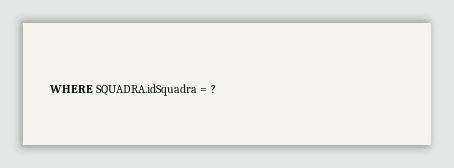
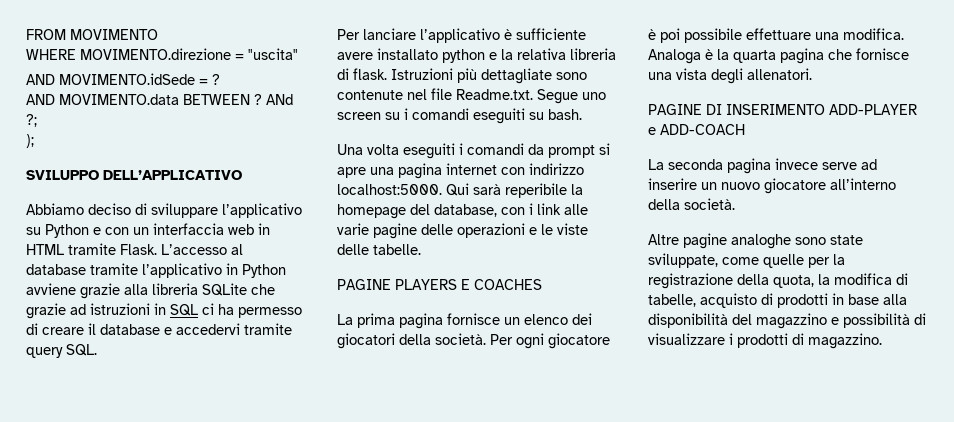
[49,84,216,96] WHERE SQUADRA.idSquadra = ? -> [26,29,158,40] [26,48,298,60] [26,73,220,85] [26,94,293,105] [26,114,37,127] [26,134,34,148] [26,170,242,180] [26,203,302,218] [26,223,270,238] [26,243,243,255] [26,263,286,278] [26,283,275,299] [26,303,302,319] [26,323,292,335] [26,344,97,358] [337,28,586,43] [337,48,616,63] [337,68,587,84] [337,88,606,104] [337,108,582,124] [337,143,610,159] [337,163,584,179] [337,183,583,198] [337,203,588,219] [337,223,588,239] [337,244,421,255] [337,279,542,290] [337,313,592,329] [337,333,610,349] [648,28,904,43] [648,48,909,64] [648,68,812,84] [648,104,917,115] [648,124,745,135] [648,158,877,174] [648,178,896,194] [648,198,735,210] [648,233,863,249] [648,253,845,268] [648,273,908,289] [648,293,907,308] [648,313,926,329] [648,333,882,349] FROM MOVIMENTO // WHERE MOVIMENTO.direzione = "uscita" // AND MOVIMENTO.idSede = ? // AND MOVIMENTO.data BETWEEN ? ANd ?; // ); // SVILUPPO DELL’APPLICATIVO // Abbiamo deciso di sviluppare l’applicativo su Python e con un interfaccia web in HTML tramite Flask. L’accesso al database tramite l’applicativo in Python avviene grazie alla libreria SQLite che grazie ad istruzioni in SQL ci ha permesso di creare il database e accedervi tramite query SQL. // Per lanciare l’applicativo è sufficiente avere installato python e la relativa libreria di flask. Istruzioni più dettagliate sono contenute nel file Readme.txt. Segue uno screen su i comandi eseguiti su bash. // Una volta eseguiti i comandi da prompt si apre una pagina internet con indirizzo localhost:5000. Qui sarà reperibile la homepage del database, con i link alle varie pagine delle operazioni e le viste delle tabelle. // PAGINE PLAYERS E COACHES // La prima pagina fornisce un elenco dei giocatori della società. Per ogni giocatore è poi possibile effettuare una modifica. Analoga è la quarta pagina che fornisce una vista degli allenatori. // PAGINE DI INSERIMENTO ADD-PLAYER e ADD-COACH // La seconda pagina invece serve ad inserire un nuovo giocatore all’interno della società. // Altre pagine analoghe sono state sviluppate, come quelle per la registrazione della quota, la modifica di tabelle, acquisto di prodotti in base alla disponibilità del magazzino e possibilità di visualizzare i prodotti di magazzino.

